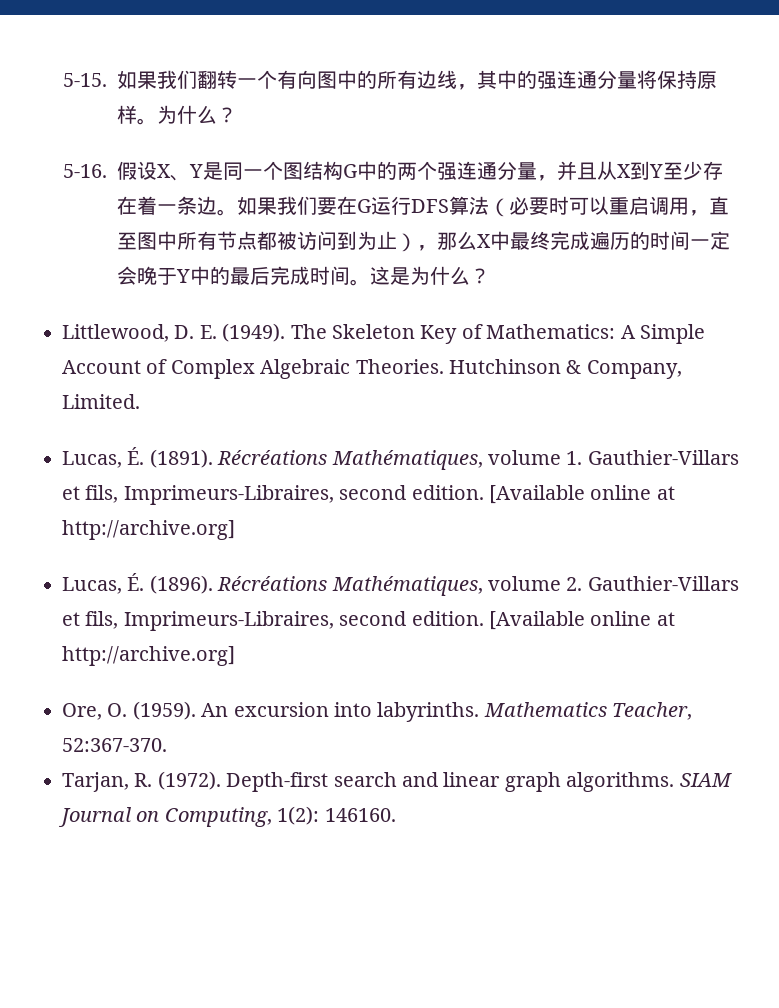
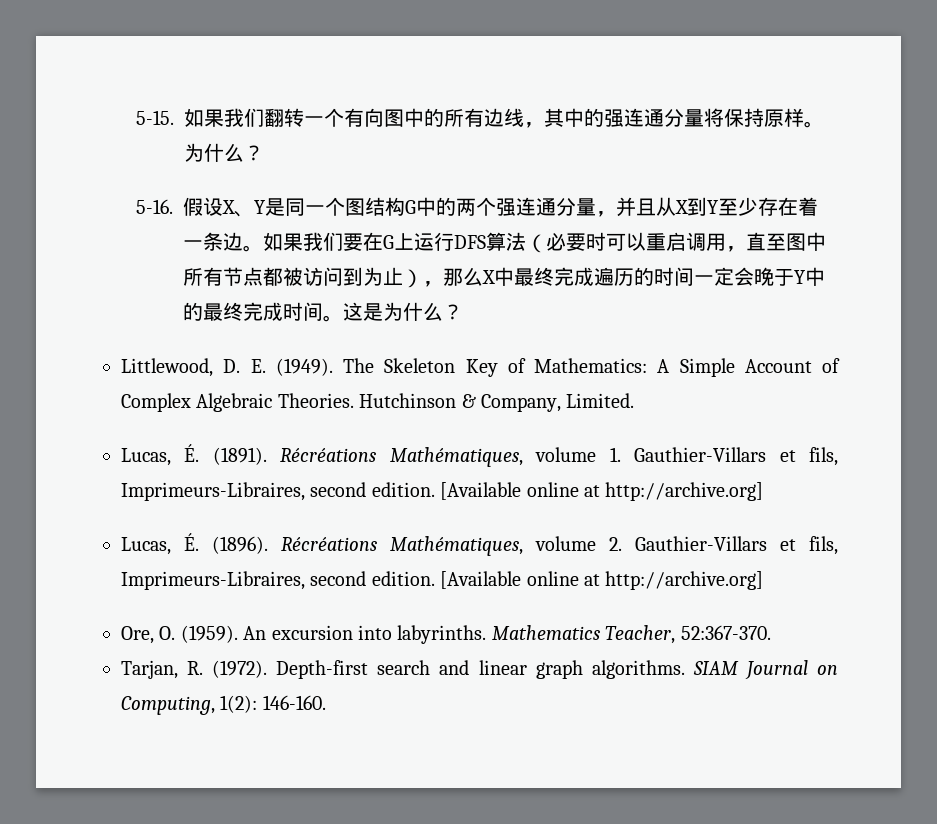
(371, 206) none -> [394,233,415,250] 上
[249,266,270,285] 后 -> [223,302,244,321] 终
[324,808,396,822] 146160. -> [262,695,326,710] 146-160.

